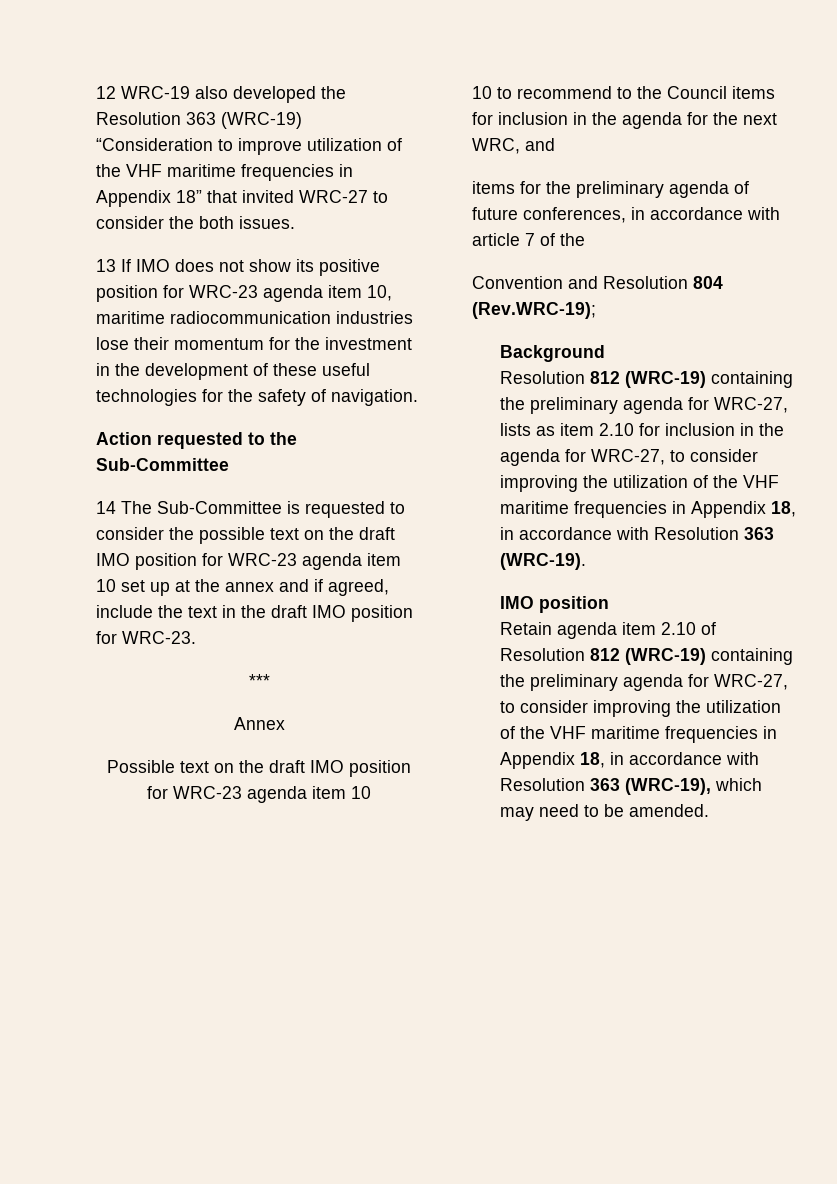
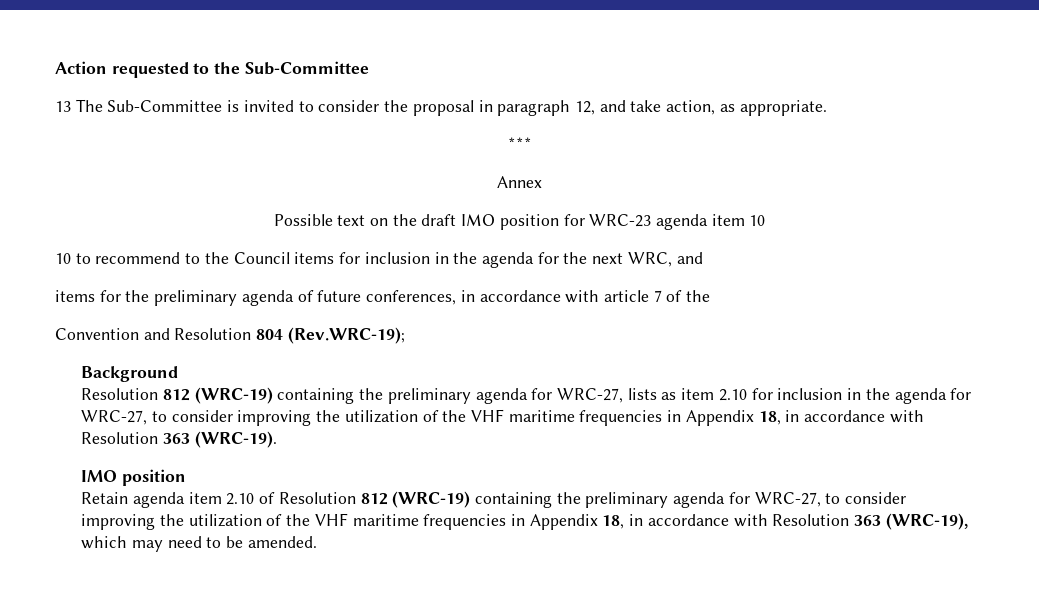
[96,86,346,103] [96,112,302,129] [96,138,402,155] [96,164,353,181] [96,190,388,207] [96,216,295,229] [96,259,380,276] [96,285,392,302] [96,311,413,324] [96,337,412,350] [96,363,370,380] [96,389,418,406] 12 WRC-19 also developed the Resolution 363 (WRC-19) “Consideration to improve utilization of the VHF maritime frequencies in Appendix 18” that invited WRC-27 to consider the both issues. // 13 If IMO does not show its positive position for WRC-23 agenda item 10, maritime radiocommunication industries lose their momentum for the investment in the development of these useful technologies for the safety of navigation. // -> (55, 67) none
[96,501,116,514] 14 -> [55,101,71,112] 13
[305,501,405,518] [96,527,395,544] [96,553,401,570] [96,579,389,596] [96,605,413,622] [96,631,196,644] requested to consider the possible text on the draft IMO position for WRC-23 agenda item 10 set up at the annex and if agreed, include the text in the draft IMO position for WRC-23. -> [243,100,827,116] invited to consider the proposal in paragraph 12, and take action, as appropriate.

